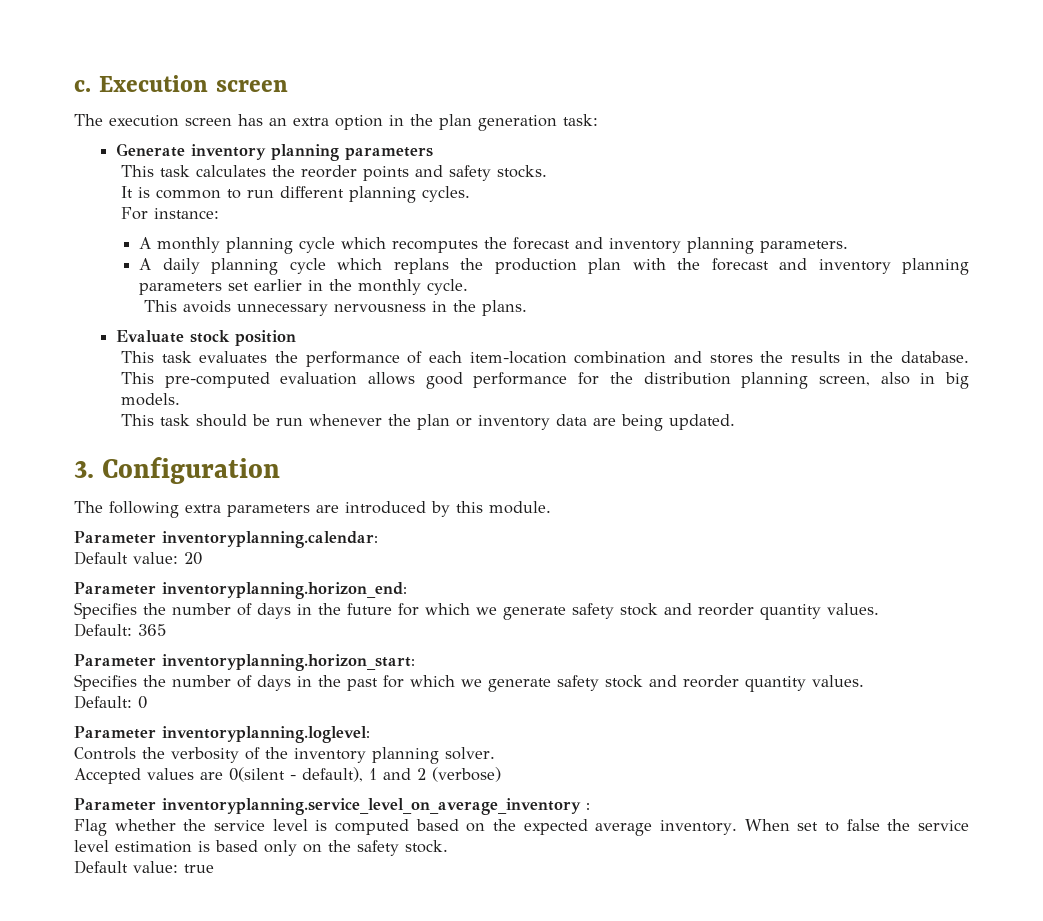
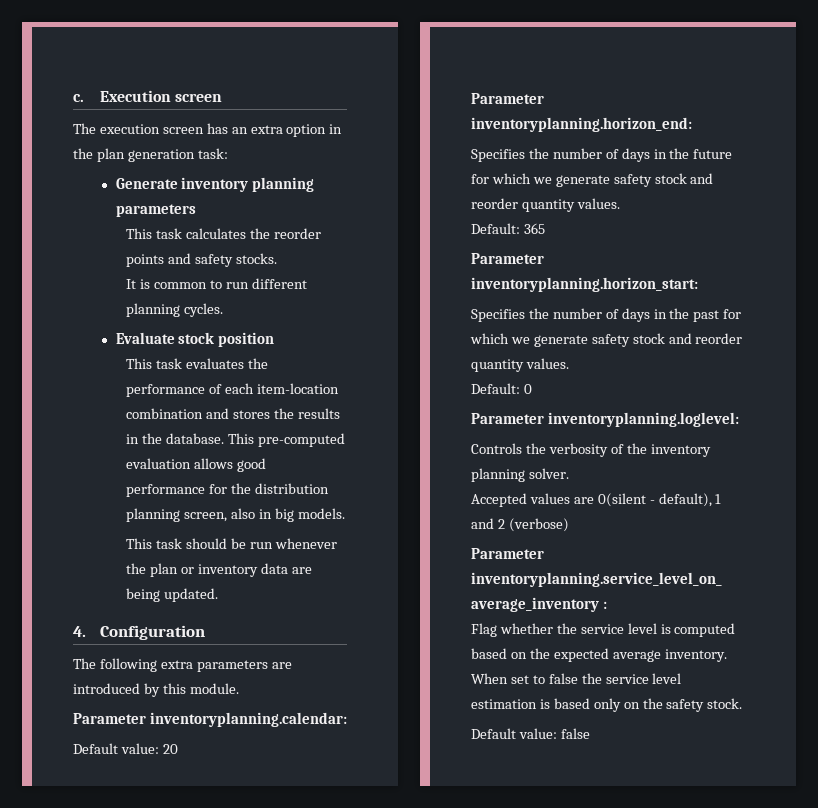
[120,207,219,220] [139,237,849,254] [139,258,969,275] [139,279,469,295] [144,300,528,316] // For instance: // A monthly planning cycle which recomputes the forecast and inventory planning parameters. // A daily planning cycle which replans the production plan with the forecast and inventory planning parameters set earlier in the monthly cycle. // This avoids unnecessary nervousness in the plans. -> (224, 310) none
[74,461,94,478] 3. -> [73,626,86,637] 4.
[184,864,214,873] true -> [560,728,590,739] false

